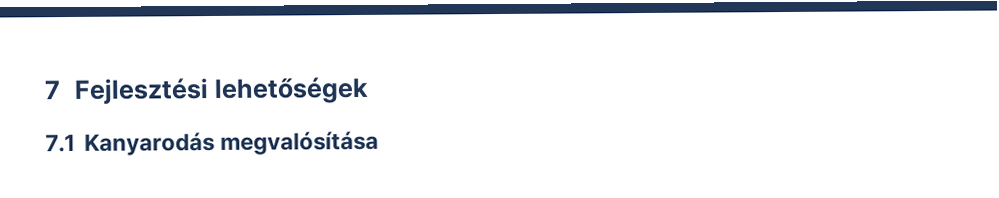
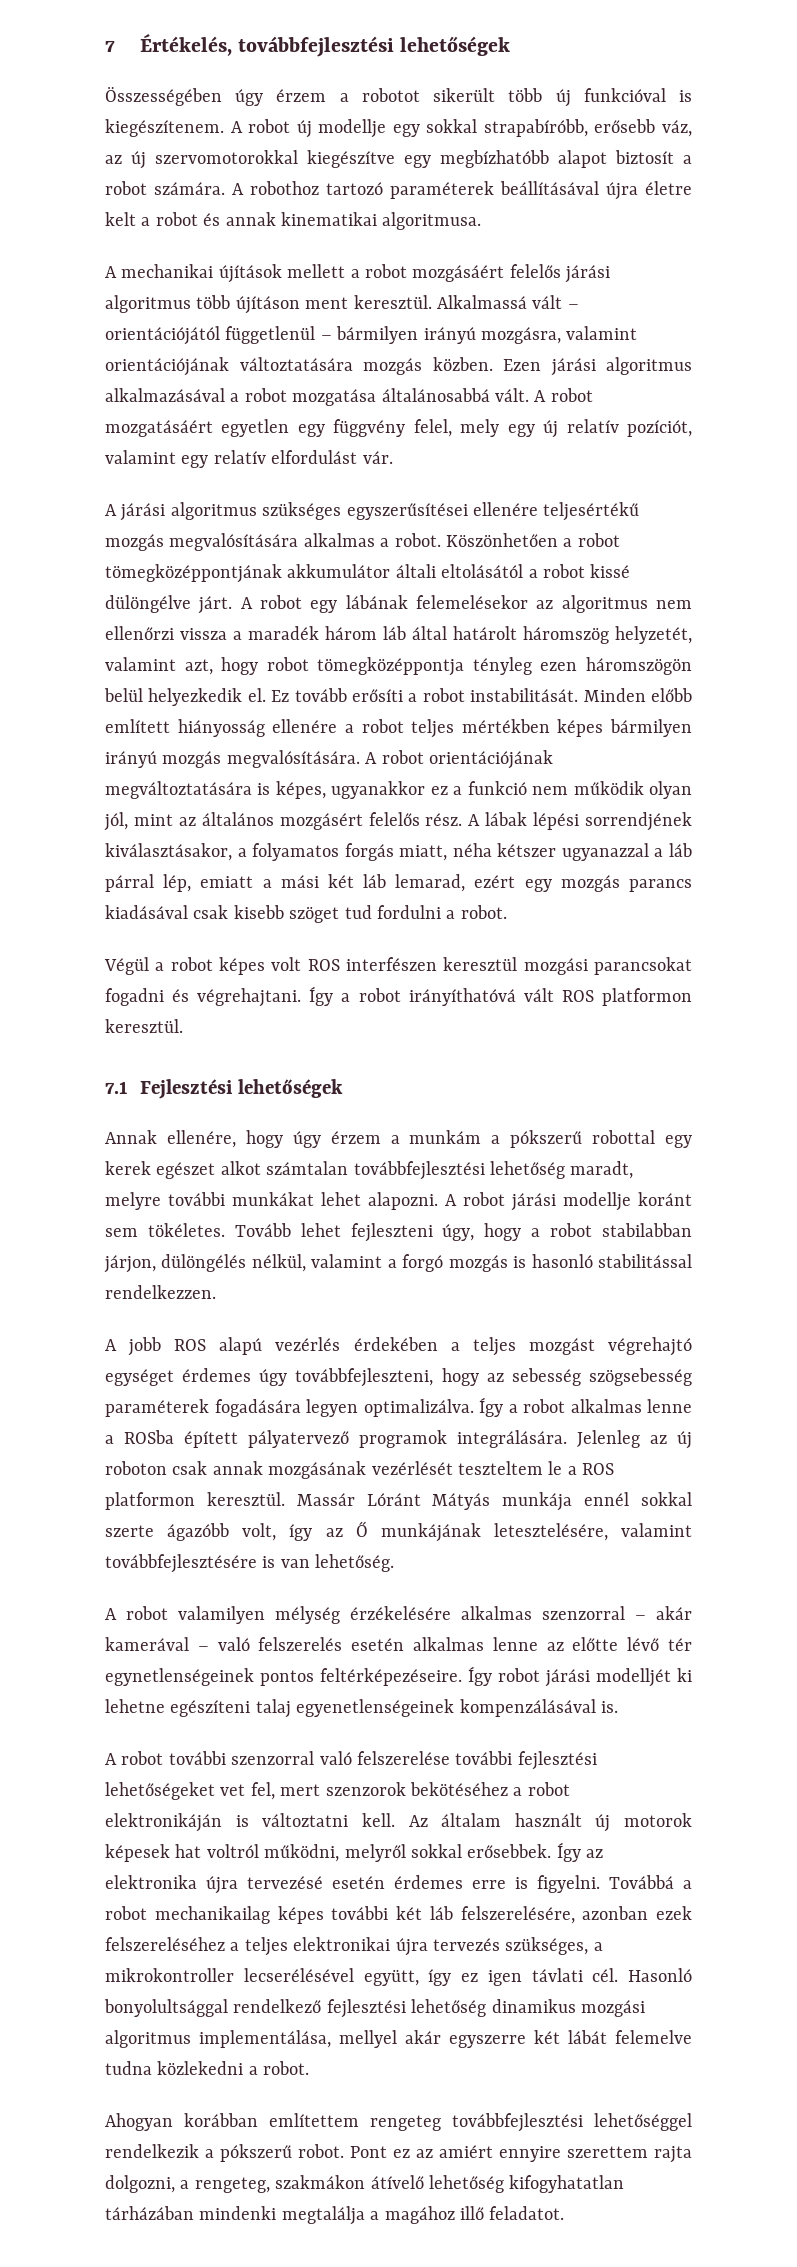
[74,76,370,105] [45,130,380,156] Fejlesztési lehetőségek // 7.1 Kanyarodás megvalósítása -> [139,34,511,57] [105,86,692,107] [105,119,692,138] [105,150,692,169] [105,181,692,200] [105,212,482,230] [105,264,611,283] [105,295,579,314] [105,326,638,345] [105,357,692,376] [105,388,593,406] [105,419,693,438] [105,450,393,468] [105,502,640,521] [105,533,620,551] [105,564,631,583] [105,595,692,614] [105,626,692,644] [105,657,692,676] [104,688,692,706] [105,719,692,738] [105,750,553,769] [105,781,692,799] [104,812,692,831] [105,843,692,861] [105,874,692,892] [105,905,507,923] [104,957,692,975] [105,986,692,1007] [105,1019,183,1033] [105,1079,343,1099] [105,1130,692,1148] [105,1161,634,1180] [105,1192,692,1211] [105,1223,693,1242] [104,1254,692,1273] [105,1285,216,1299] [105,1337,692,1356] [105,1368,692,1387] [105,1397,692,1417] [105,1430,692,1449] [105,1461,615,1479] [105,1492,693,1511] [105,1521,692,1542] [105,1554,395,1573] [105,1606,692,1624] [105,1637,692,1651] [105,1666,692,1687] [105,1699,618,1718] [105,1751,597,1770] [105,1782,570,1800] [105,1813,692,1832] [105,1842,604,1862] [105,1875,692,1894] [105,1906,692,1924] [105,1937,603,1956] [105,1968,692,1986] [104,1999,645,2018] [105,2030,692,2048] [105,2061,310,2075] [105,2113,692,2132] [105,2144,692,2163] [105,2175,625,2193] [105,2206,565,2225] Értékelés, továbbfejlesztési lehetőségek // Összességében úgy érzem a robotot sikerült több új funkcióval is kiegészítenem. A robot új modellje egy sokkal strapabíróbb, erősebb váz, az új szervomotorokkal kiegészítve egy megbízhatóbb alapot biztosít a robot számára. A robothoz tartozó paraméterek beállításával újra életre kelt a robot és annak kinematikai algoritmusa. // A mechanikai újítások mellett a robot mozgásáért felelős járási algoritmus több újításon ment keresztül. Alkalmassá vált – orientációjától függetlenül – bármilyen irányú mozgásra, valamint orientációjának változtatására mozgás közben. Ezen járási algoritmus alkalmazásával a robot mozgatása általánosabbá vált. A robot mozgatásáért egyetlen egy függvény felel, mely egy új relatív pozíciót, valamint egy relatív elfordulást vár. // A járási algoritmus szükséges egyszerűsítései ellenére teljesértékű mozgás megvalósítására alkalmas a robot. Köszönhetően a robot tömegközéppontjának akkumulátor általi eltolásától a robot kissé dülöngélve járt. A robot egy lábának felemelésekor az algoritmus nem ellenőrzi vissza a maradék három láb által határolt háromszög helyzetét, valamint azt, hogy robot tömegközéppontja tényleg ezen háromszögön belül helyezkedik el. Ez tovább erősíti a robot instabilitását. Minden előbb említett hiányosság ellenére a robot teljes mértékben képes bármilyen irányú mozgás megvalósítására. A robot orientációjának megváltoztatására is képes, ugyanakkor ez a funkció nem működik olyan jól, mint az általános mozgásért felelős rész. A lábak lépési sorrendjének kiválasztásakor, a folyamatos forgás miatt, néha kétszer ugyanazzal a láb párral lép, emiatt a mási két láb lemarad, ezért egy mozgás parancs kiadásával csak kisebb szöget tud fordulni a robot. // Végül a robot képes volt ROS interfészen keresztül mozgási parancsokat fogadni és végrehajtani. Így a robot irányíthatóvá vált ROS platformon keresztül. // 7.1 Fejlesztési lehetőségek // Annak ellenére, hogy úgy érzem a munkám a pókszerű robottal egy kerek egészet alkot számtalan továbbfejlesztési lehetőség maradt, melyre további munkákat lehet alapozni. A robot járási modellje koránt sem tökéletes. Tovább lehet fejleszteni úgy, hogy a robot stabilabban járjon, dülöngélés nélkül, valamint a forgó mozgás is hasonló stabilitással rendelkezzen. // A jobb ROS alapú vezérlés érdekében a teljes mozgást végrehajtó egységet érdemes úgy továbbfejleszteni, hogy az sebesség szögsebesség paraméterek fogadására legyen optimalizálva. Így a robot alkalmas lenne a ROSba épített pályatervező programok integrálására. Jelenleg az új roboton csak annak mozgásának vezérlését teszteltem le a ROS platformon keresztül. Massár Lóránt Mátyás munkája ennél sokkal szerte ágazóbb volt, így az Ő munkájának letesztelésére, valamint továbbfejlesztésére is van lehetőség. // A robot valamilyen mélység érzékelésére alkalmas szenzorral – akár kamerával – való felszerelés esetén alkalmas lenne az előtte lévő tér egynetlenségeinek pontos feltérképezéseire. Így robot járási modelljét ki lehetne egészíteni talaj egyenetlenségeinek kompenzálásával is. // A robot további szenzorral való felszerelése további fejlesztési lehetőségeket vet fel, mert szenzorok bekötéséhez a robot elektronikáján is változtatni kell. Az általam használt új motorok képesek hat voltról működni, melyről sokkal erősebbek. Így az elektronika újra tervezésé esetén érdemes erre is figyelni. Továbbá a robot mechanikailag képes további két láb felszerelésére, azonban ezek felszereléséhez a teljes elektronikai újra tervezés szükséges, a mikrokontroller lecserélésével együtt, így ez igen távlati cél. Hasonló bonyolultsággal rendelkező fejlesztési lehetőség dinamikus mozgási algoritmus implementálása, mellyel akár egyszerre két lábát felemelve tudna közlekedni a robot. // Ahogyan korábban említettem rengeteg továbbfejlesztési lehetőséggel rendelkezik a pókszerű robot. Pont ez az amiért ennyire szerettem rajta dolgozni, a rengeteg, szakmákon átívelő lehetőség kifogyhatatlan tárházában mindenki megtalálja a magához illő feladatot.

